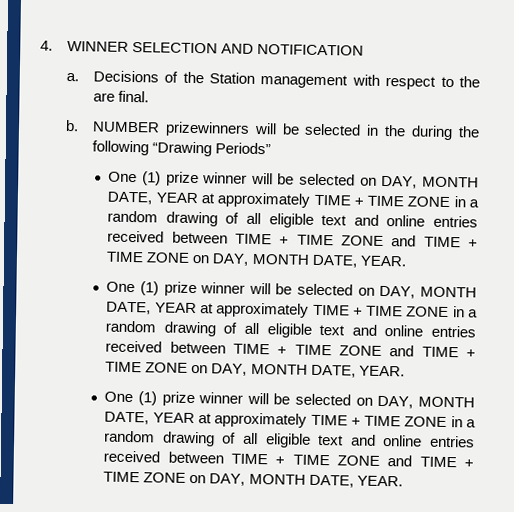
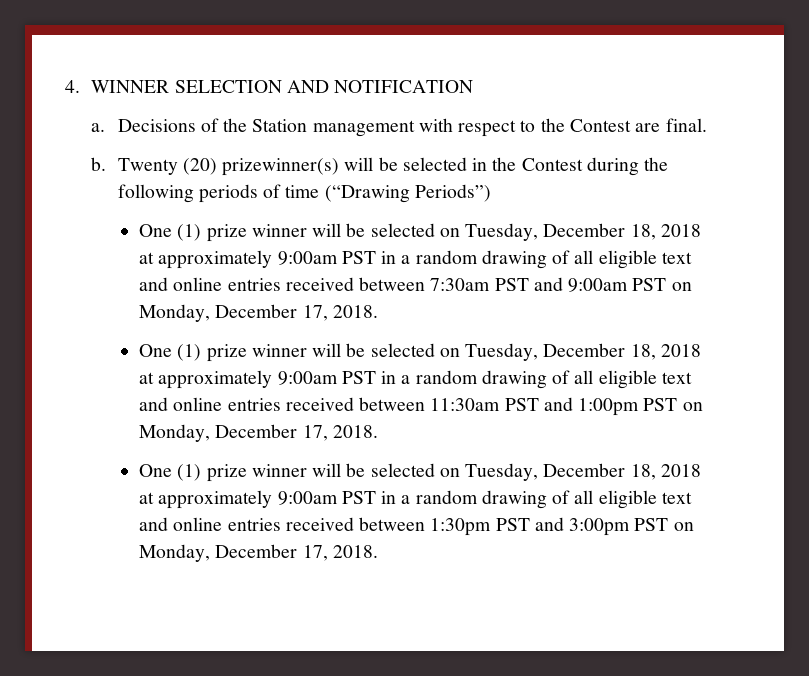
(481, 82) none -> [569,119,631,132] Contest
[91,121,250,137] NUMBER prizewinners -> [117,158,340,176] Twenty (20) prizewinner(s)
(407, 130) none -> [521,158,583,171] Contest
[151,141,271,157] [108,171,479,189] [107,191,451,208] “Drawing Periods” // One (1) prize winner will be selected on DAY, MONTH DATE, YEAR at approximately TIME + TIME ZONE -> [198,184,491,203] [139,223,701,242] [139,250,376,269] periods of time (“Drawing Periods”) // One (1) prize winner will be selected on Tuesday, December 18, 2018 at approximately 9:00am PST
[234,233,479,248] [106,251,407,268] [106,281,477,299] [106,301,450,318] TIME + TIME ZONE and TIME + TIME ZONE on DAY, MONTH DATE, YEAR. // One (1) prize winner will be selected on DAY, MONTH DATE, YEAR at approximately TIME + TIME ZONE -> [430,277,692,292] [139,304,378,322] [139,343,701,362] [139,370,376,389] 7:30am PST and 9:00am PST on Monday, December 17, 2018. // One (1) prize winner will be selected on Tuesday, December 18, 2018 at approximately 9:00am PST
[232,343,477,358] [105,361,405,378] [104,391,475,409] [104,411,448,428] TIME + TIME ZONE and TIME + TIME ZONE on DAY, MONTH DATE, YEAR. // One (1) prize winner will be selected on DAY, MONTH DATE, YEAR at approximately TIME + TIME ZONE -> [430,397,703,416] [139,424,378,442] [139,463,701,482] [139,490,376,509] 11:30am PST and 1:00pm PST on Monday, December 17, 2018. // One (1) prize winner will be selected on Tuesday, December 18, 2018 at approximately 9:00am PST
[230,453,475,468] [103,471,403,488] TIME + TIME ZONE and TIME + TIME ZONE on DAY, MONTH DATE, YEAR. -> [430,517,694,536] [139,544,378,562] 1:30pm PST and 3:00pm PST on Monday, December 17, 2018.

